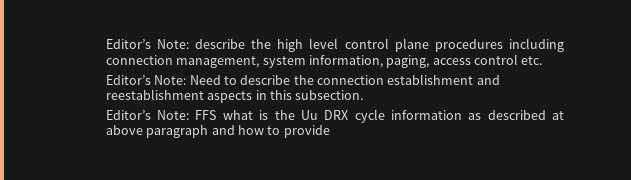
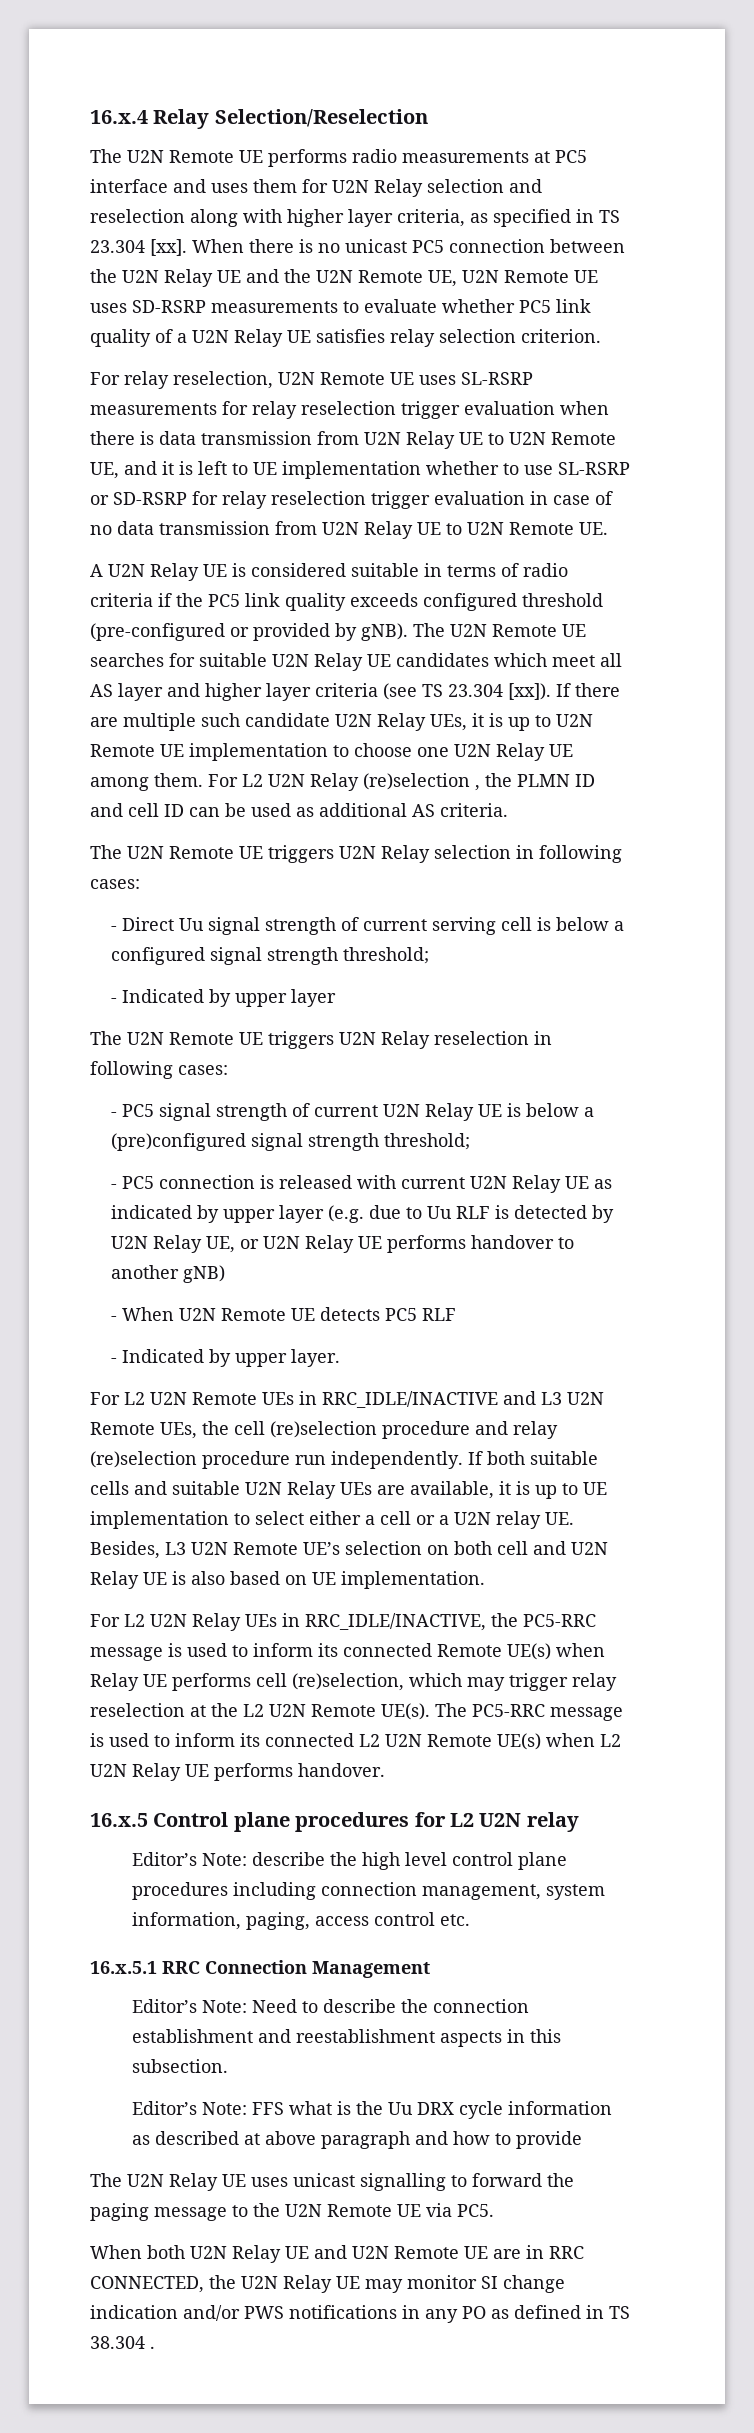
(105, 44) none -> [90,109,428,129] [90,149,587,167] [90,179,542,197] [90,209,620,227] [90,239,625,256] [90,269,598,287] [90,299,591,313] [90,329,601,347] [90,371,533,389] [90,401,609,419] [90,431,616,449] [90,461,630,479] [90,491,613,509] [90,521,608,539] [90,563,568,581] [90,593,603,611] [90,623,586,641] [90,653,622,671] [90,683,620,701] [90,713,593,731] [90,743,573,761] [90,773,595,791] [90,803,508,817] [90,845,622,863] [90,879,140,889] [111,917,625,935] [111,947,430,965] [111,989,337,1007] [90,1031,552,1049] [90,1061,228,1079] [111,1103,595,1121] [111,1133,471,1151] [111,1175,613,1193] [111,1205,615,1223] [111,1235,575,1253] [111,1265,226,1283] [111,1307,457,1321] [111,1349,341,1367] [90,1391,604,1408] [90,1421,558,1439] [90,1451,598,1469] [90,1481,607,1499] [90,1511,574,1529] [90,1541,608,1559] [90,1571,485,1589] [90,1613,596,1631] [90,1643,605,1661] [90,1673,617,1691] [90,1703,623,1721] [90,1733,621,1750] [90,1763,385,1781] [90,1812,579,1832] 16.x.4 Relay Selection/Reselection // The U2N Remote UE performs radio measurements at PC5 interface and uses them for U2N Relay selection and reselection along with higher layer criteria, as specified in TS 23.304 [xx]. When there is no unicast PC5 connection between the U2N Relay UE and the U2N Remote UE, U2N Remote UE uses SD-RSRP measurements to evaluate whether PC5 link quality of a U2N Relay UE satisfies relay selection criterion. // For relay reselection, U2N Remote UE uses SL-RSRP measurements for relay reselection trigger evaluation when there is data transmission from U2N Relay UE to U2N Remote UE, and it is left to UE implementation whether to use SL-RSRP or SD-RSRP for relay reselection trigger evaluation in case of no data transmission from U2N Relay UE to U2N Remote UE. // A U2N Relay UE is considered suitable in terms of radio criteria if the PC5 link quality exceeds configured threshold (pre-configured or provided by gNB). The U2N Remote UE searches for suitable U2N Relay UE candidates which meet all AS layer and higher layer criteria (see TS 23.304 [xx]). If there are multiple such candidate U2N Relay UEs, it is up to U2N Remote UE implementation to choose one U2N Relay UE among them. For L2 U2N Relay (re)selection , the PLMN ID and cell ID can be used as additional AS criteria. // The U2N Remote UE triggers U2N Relay selection in following cases: // - Direct Uu signal strength of current serving cell is below a configured signal strength threshold; // - Indicated by upper layer // The U2N Remote UE triggers U2N Relay reselection in following cases: // - PC5 signal strength of current U2N Relay UE is below a (pre)configured signal strength threshold; // - PC5 connection is released with current U2N Relay UE as indicated by upper layer (e.g. due to Uu RLF is detected by U2N Relay UE, or U2N Relay UE performs handover to another gNB) // - When U2N Remote UE detects PC5 RLF // - Indicated by upper layer. // For L2 U2N Remote UEs in RRC_IDLE/INACTIVE and L3 U2N Remote UEs, the cell (re)selection procedure and relay (re)selection procedure run independently. If both suitable cells and suitable U2N Relay UEs are available, it is up to UE implementation to select either a cell or a U2N relay UE. Besides, L3 U2N Remote UE’s selection on both cell and U2N Relay UE is also based on UE implementation. // For L2 U2N Relay UEs in RRC_IDLE/INACTIVE, the PC5-RRC message is used to inform its connected Remote UE(s) when Relay UE performs cell (re)selection, which may trigger relay reselection at the L2 U2N Remote UE(s). The PC5-RRC message is used to inform its connected L2 U2N Remote UE(s) when L2 U2N Relay UE performs handover. // 16.x.5 Control plane procedures for L2 U2N relay //
(543, 60) none -> [90,1960,430,1978] // 16.x.5.1 RRC Connection Management
(330, 131) none -> [90,2173,574,2191] [90,2203,494,2221] [90,2245,584,2263] [90,2275,565,2293] [90,2305,630,2323] [90,2336,155,2349] // The U2N Relay UE uses unicast signalling to forward the paging message to the U2N Remote UE via PC5. // When both U2N Relay UE and U2N Remote UE are in RRC CONNECTED, the U2N Relay UE may monitor SI change indication and/or PWS notifications in any PO as defined in TS 38.304 .

